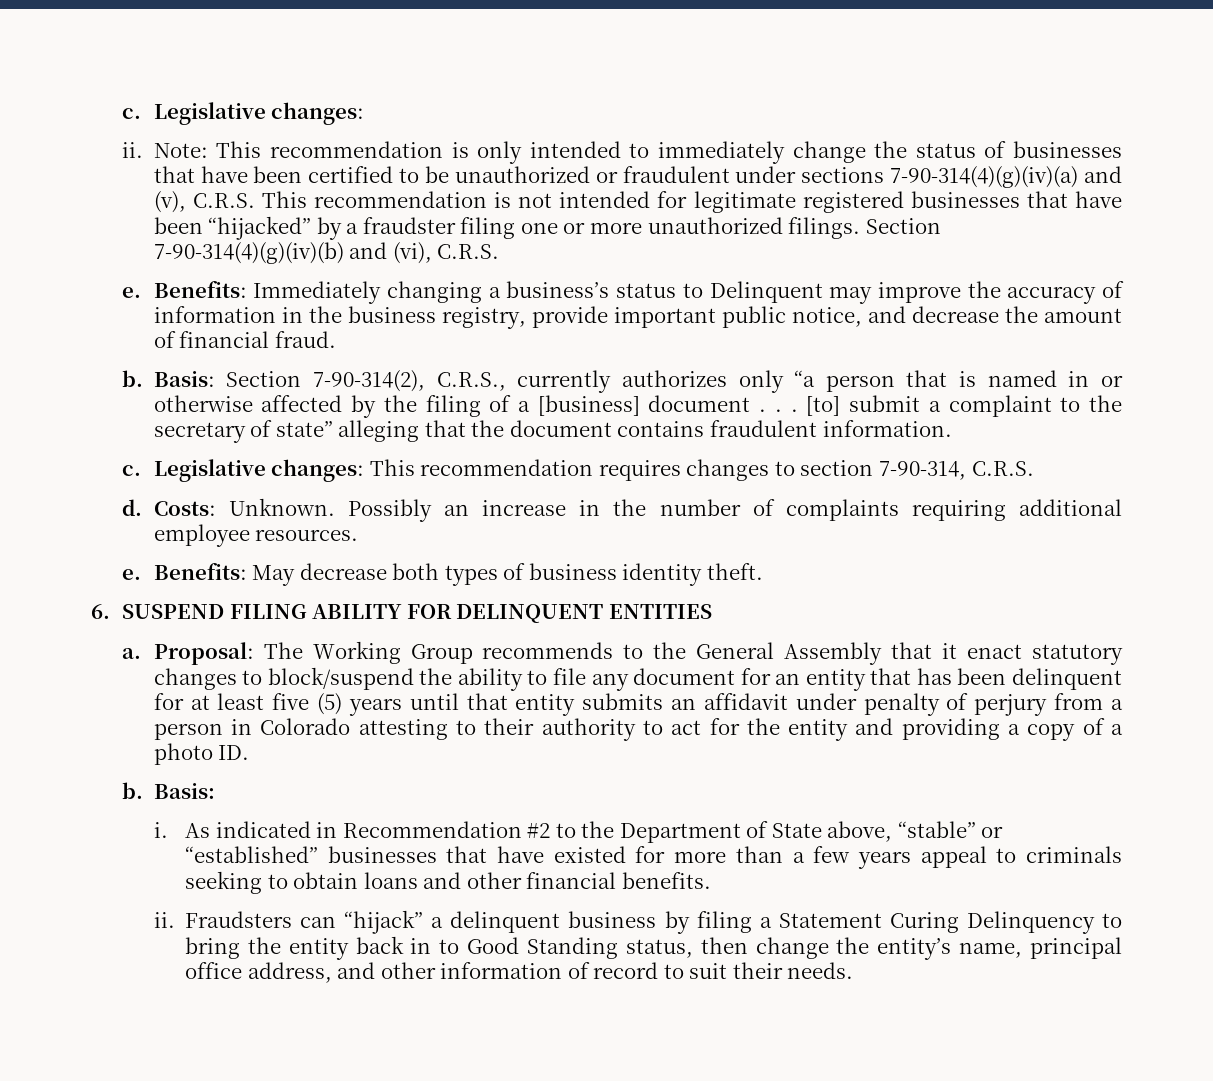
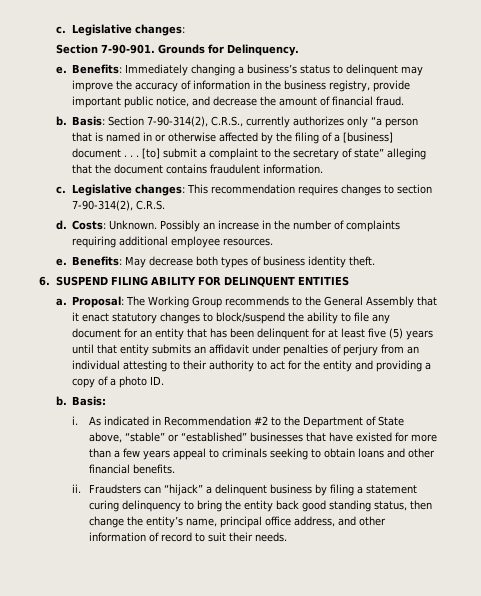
[122,141,1122,164] [153,166,1122,188] [153,191,1122,213] [153,216,941,240] [153,242,500,264] ii. Note: This recommendation is only intended to immediately change the status of businesses that have been certified to be unauthorized or fraudulent under sections 7-90-314(4)(g)(iv)(a) and (v), C.R.S. This recommendation is not intended for legitimate registered businesses that have been “hijacked” by a fraudster filing one or more unauthorized filings. Section 7-90-314(4)(g)(iv)(b) and (vi), C.R.S. -> [55,44,299,56] Section 7-90-901. Grounds for Delinquency.
[709,281,823,303] Delinquent -> [346,64,399,76] delinquent
[878,461,966,480] 7-90-314, -> [72,200,134,211] 7-90-314(2),
[863,693,940,716] penalty -> [283,344,329,356] penalties
[1111,699,1124,710] [153,718,351,740] a person in Colorado -> [407,346,420,354] [72,360,121,370] an individual
[778,911,1095,934] Statement Curing Delinquency -> [365,485,417,494] [88,500,181,512] statement curing delinquency
[410,937,619,959] in to Good Standing -> [301,500,371,512] good standing

